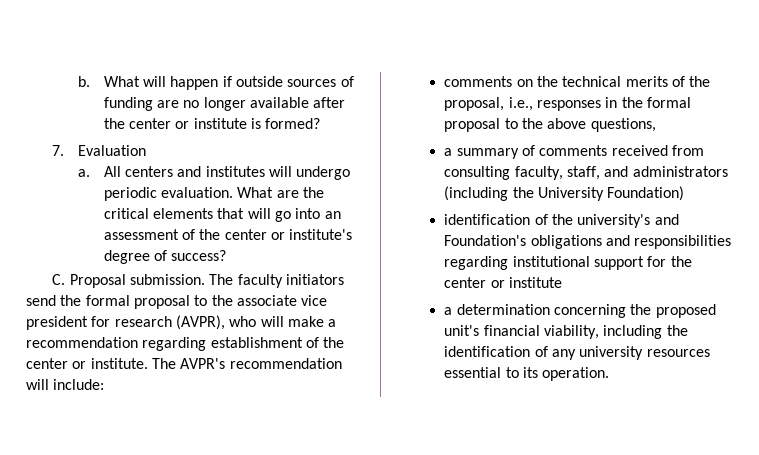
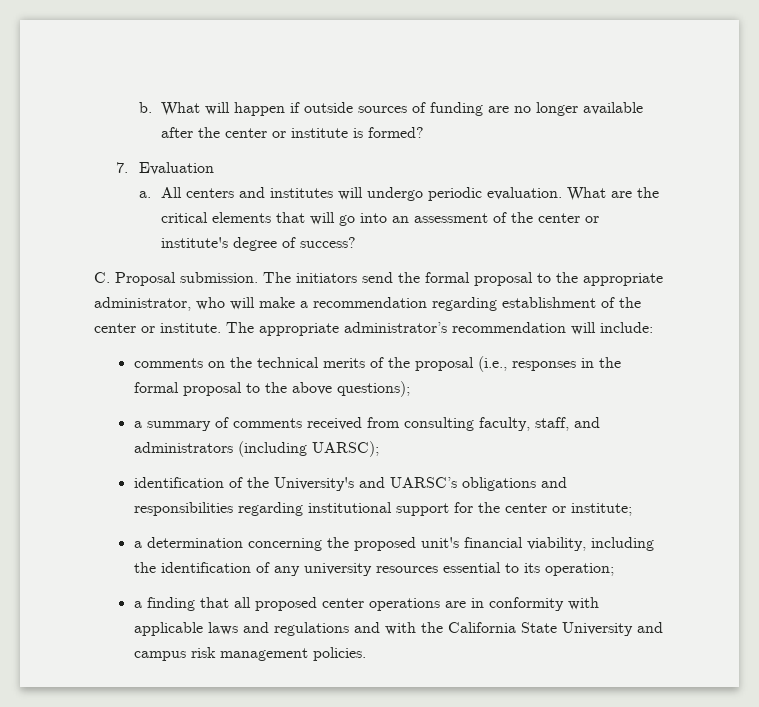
[237,274,283,288] faculty -> (291, 277) none
[236,295,328,306] [26,315,225,330] associate vice president for research (AVPR), -> [583,273,663,286] [94,297,191,311] appropriate administrator,
[180,358,226,369] AVPR's -> [259,322,447,336] appropriate administrator’s
[444,97,533,111] proposal, i.e., -> [414,356,507,372] proposal (i.e.,
[590,118,656,132] questions, -> [336,381,410,397] questions);
[512,186,685,201] the University Foundation) -> [311,441,379,457] UARSC);
[577,214,679,228] [444,235,527,246] university's and Foundation's -> [273,477,457,491] University's and UARSC’s
[509,277,563,288] institute -> [570,503,632,516] institute;
[542,367,610,381] operation. -> [544,563,614,576] [133,597,599,611] [133,622,663,636] [133,647,366,661] operation; // a finding that all proposed center operations are in conformity with applicable laws and regulations and with the California State University and campus risk management policies.

